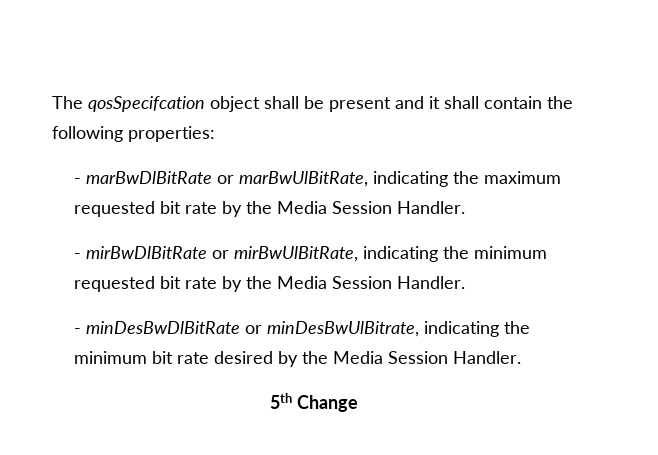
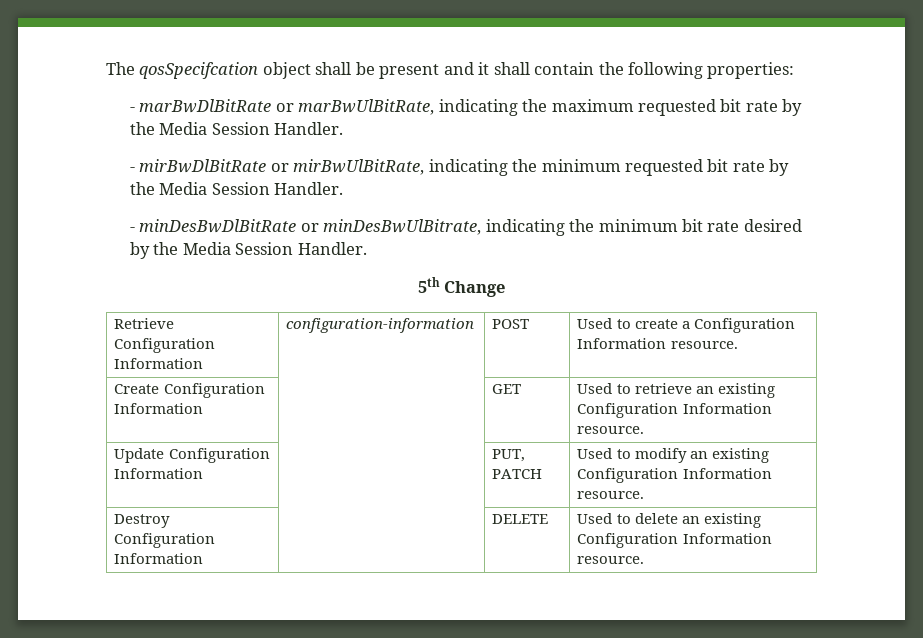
(358, 403) none -> [114,318,175,329] [114,338,216,353] [114,358,204,369] [286,318,475,333] [492,319,530,329] [577,318,795,333] [577,338,738,349] [114,383,265,398] [114,403,204,414] [492,384,522,394] [577,383,775,398] [577,403,772,418] [577,426,645,434] [114,448,270,463] [114,468,204,479] [492,449,526,462] [492,469,543,479] [577,448,769,463] [577,468,772,483] [577,491,645,499] [114,514,171,528] [114,533,216,548] [114,553,204,564] [492,514,549,524] [577,513,761,528] [577,533,772,548] [577,556,645,564] // Retrieve Configuration Information | configuration-information | POST | Used to create a Configuration Information resource. // Create Configuration Information | | GET | Used to retrieve an existing Configuration Information resource. // Update Configuration Information | | PUT, PATCH | Used to modify an existing Configuration Information resource. // Destroy Configuration Information | | DELETE | Used to delete an existing Configuration Information resource.

